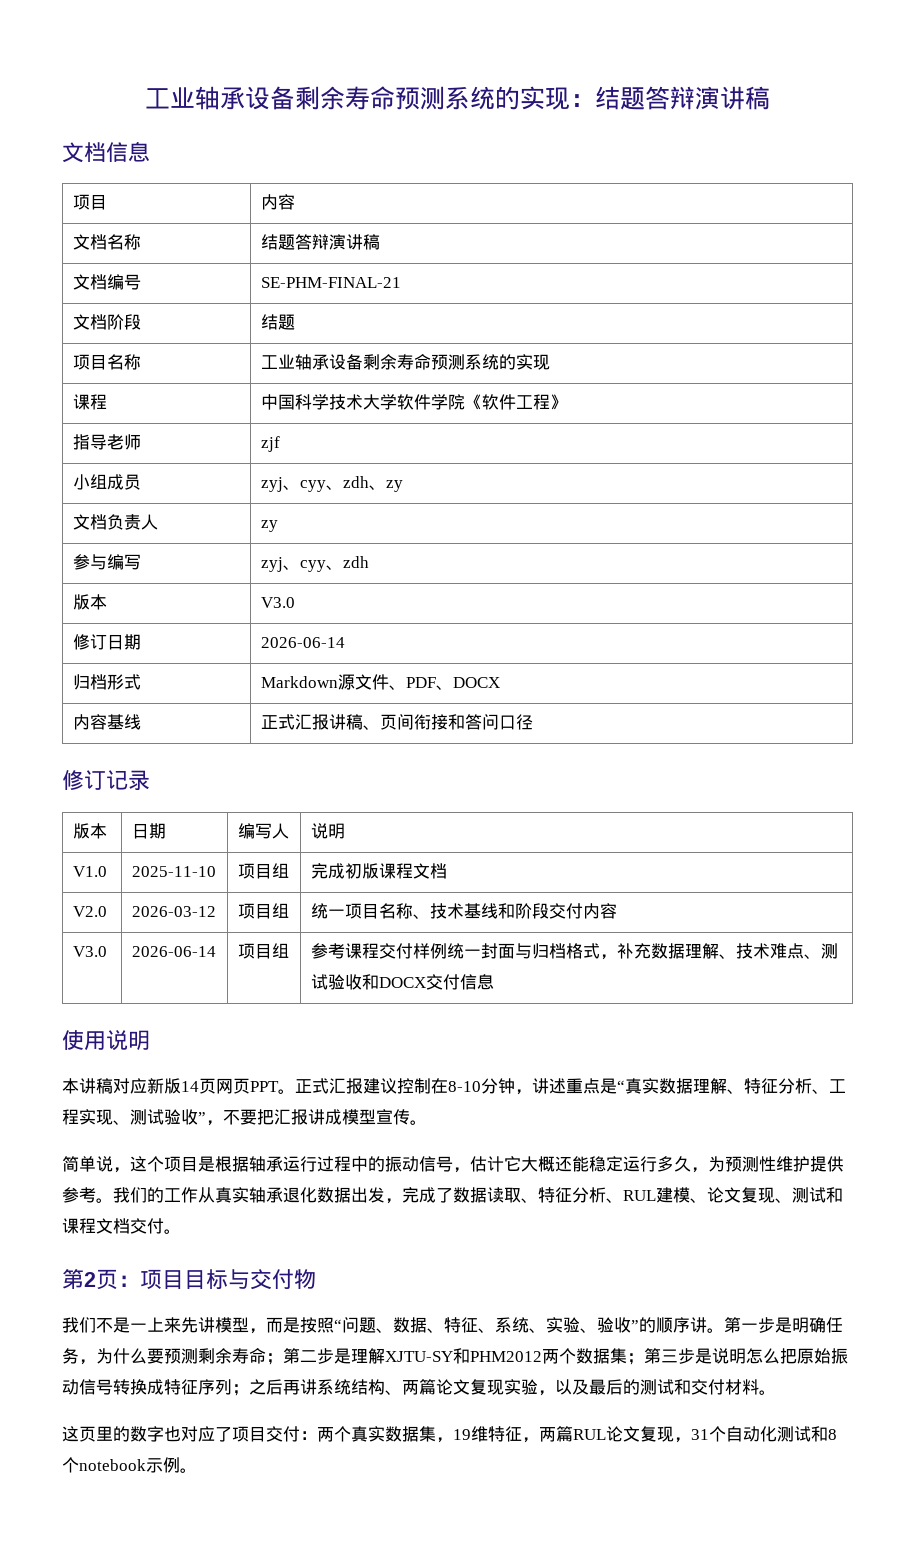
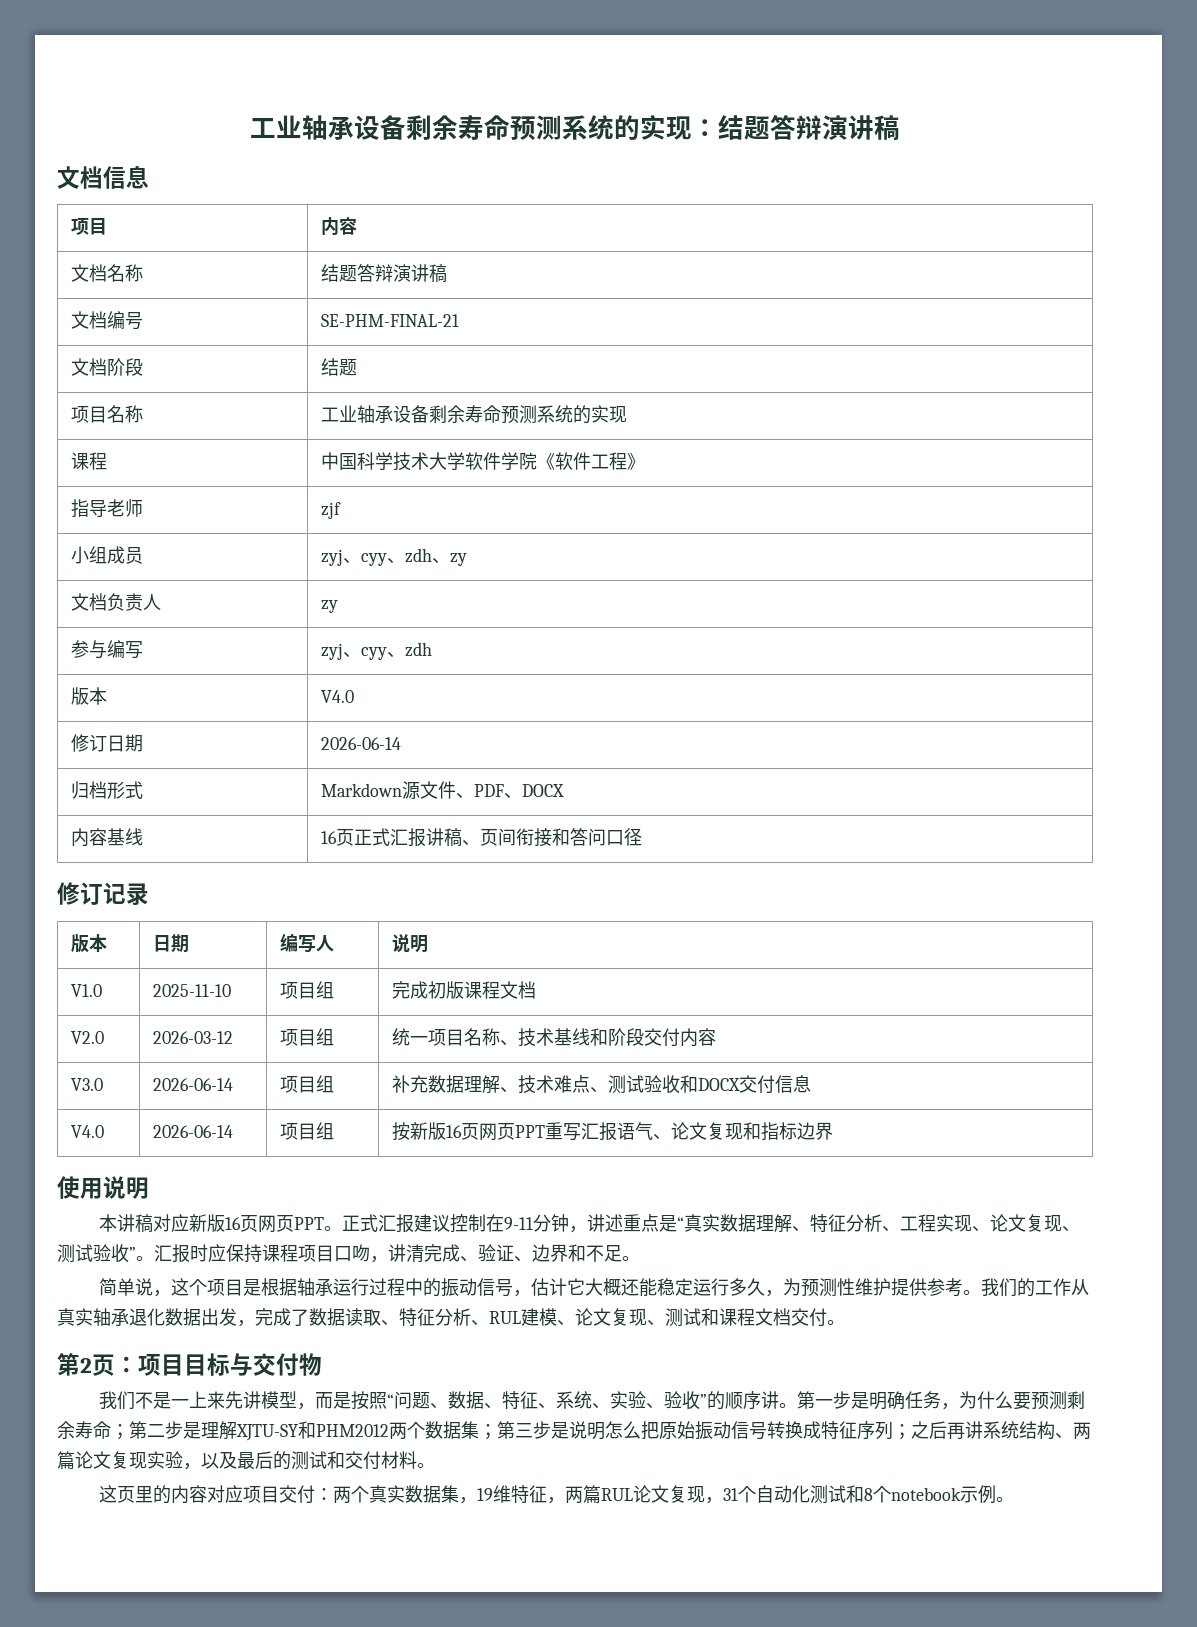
[260,597,295,608] V3.0 -> [320,690,354,703] V4.0
(141, 722) none -> [320,829,354,846] 16页
[310,943,617,960] 参考课程交付样例统一封面与归档格式， -> (334, 1084) none
(494, 982) none -> [70,1125,104,1138] [152,1125,233,1138] [279,1122,334,1140] [391,1122,833,1141] // V4.0 | 2026-06-14 | 项目组 | 按新版16页网页PPT重写汇报语气、论文复现和指标边界
[181,1081,199,1092] 14 -> [225,1217,242,1230] 16
[448,1081,481,1092] 8-10 -> [504,1217,534,1230] 9-11
(130, 1122) none -> [990,1214,1081,1232] 论文复现、
[206,1109,410,1126] ，不要把汇报讲成模型宣传 -> [136,1244,622,1263] 。汇报时应保持课程项目口吻，讲清完成、验证、边界和不足
[130,1426,232,1442] 数字也对应了 -> [171,1485,244,1504] 内容对应

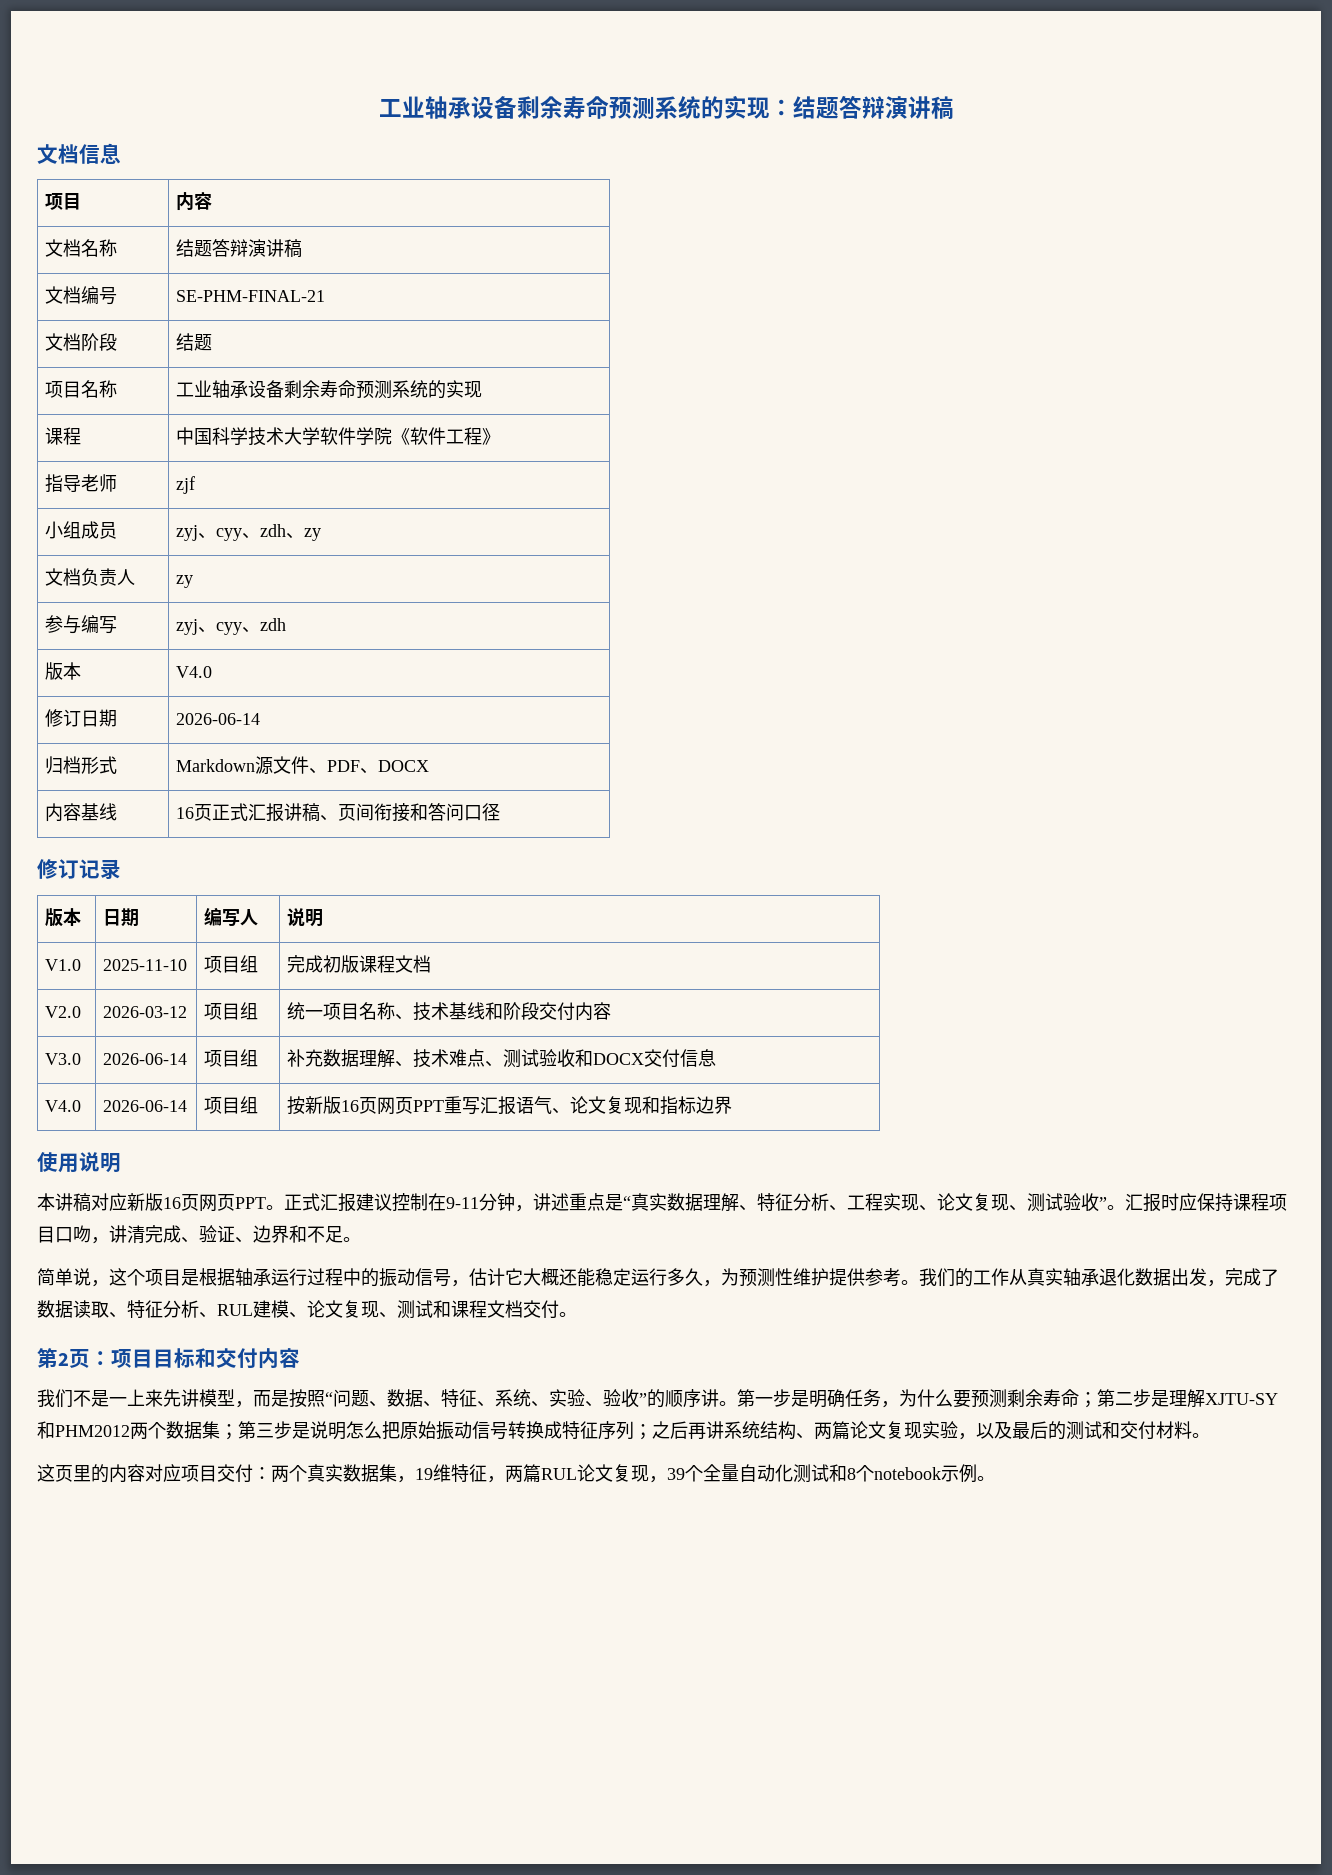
[230,1353,322,1376] 与交付物 -> [195,1348,300,1369] 和交付内容
[723,1486,757,1503] 31个 -> [667,1464,739,1482] 39个全量

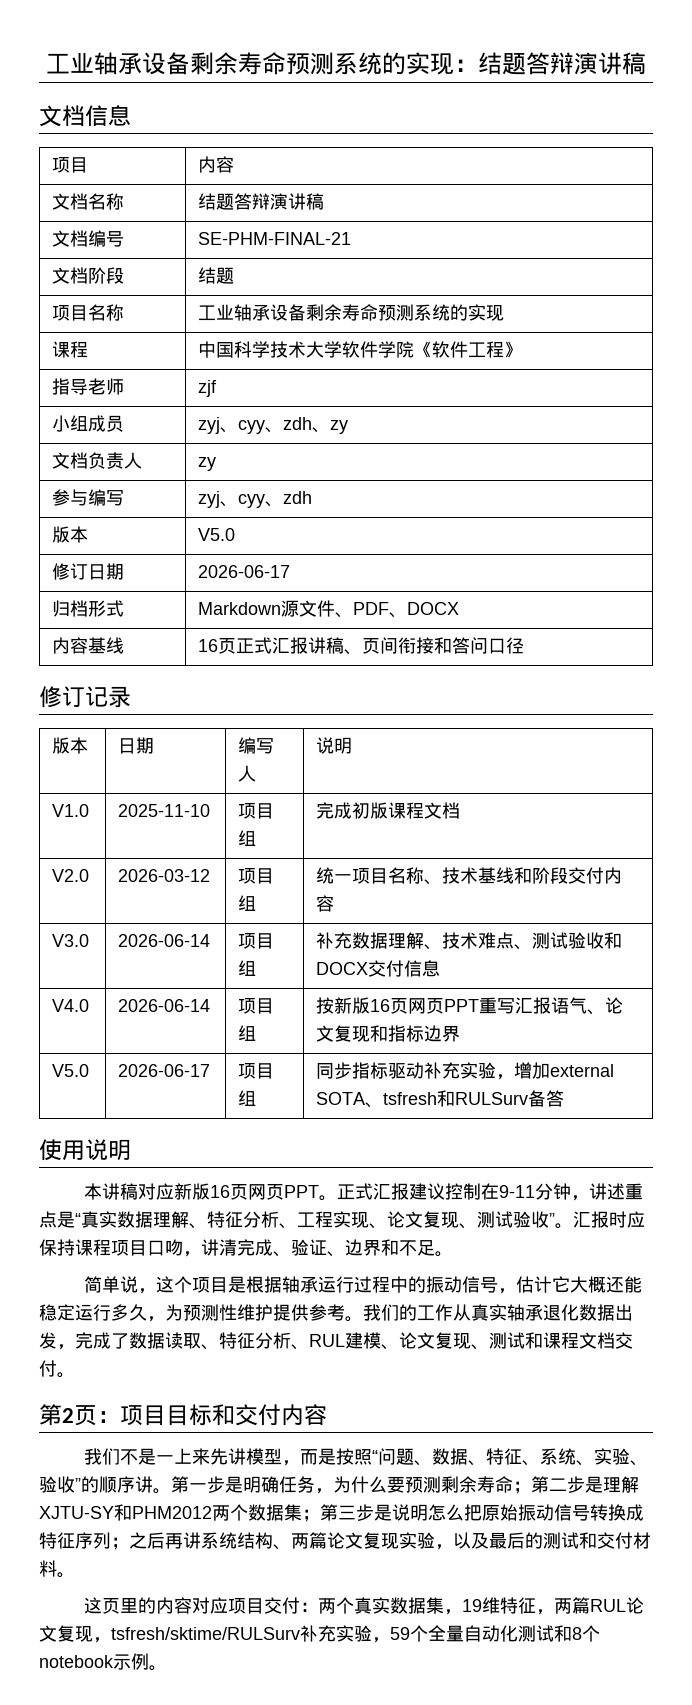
[175,666,212,678] V4.0 -> [198,528,236,541] V5.0
[175,713,260,725] 2026-06-14 -> [198,565,291,578] 2026-06-17
(732, 1105) none -> [52,1064,90,1077] [118,1064,211,1077] [238,1063,275,1079] [238,1090,257,1106] [316,1062,615,1080] [316,1090,565,1108] // V5.0 | 2026-06-17 | 项目组 | 同步指标驱动补充实验，增加external SOTA、tsfresh和RULSurv备答
[667,1468,685,1480] 39 -> [111,1625,410,1643] tsfresh/sktime/RULSurv补充实验，59

